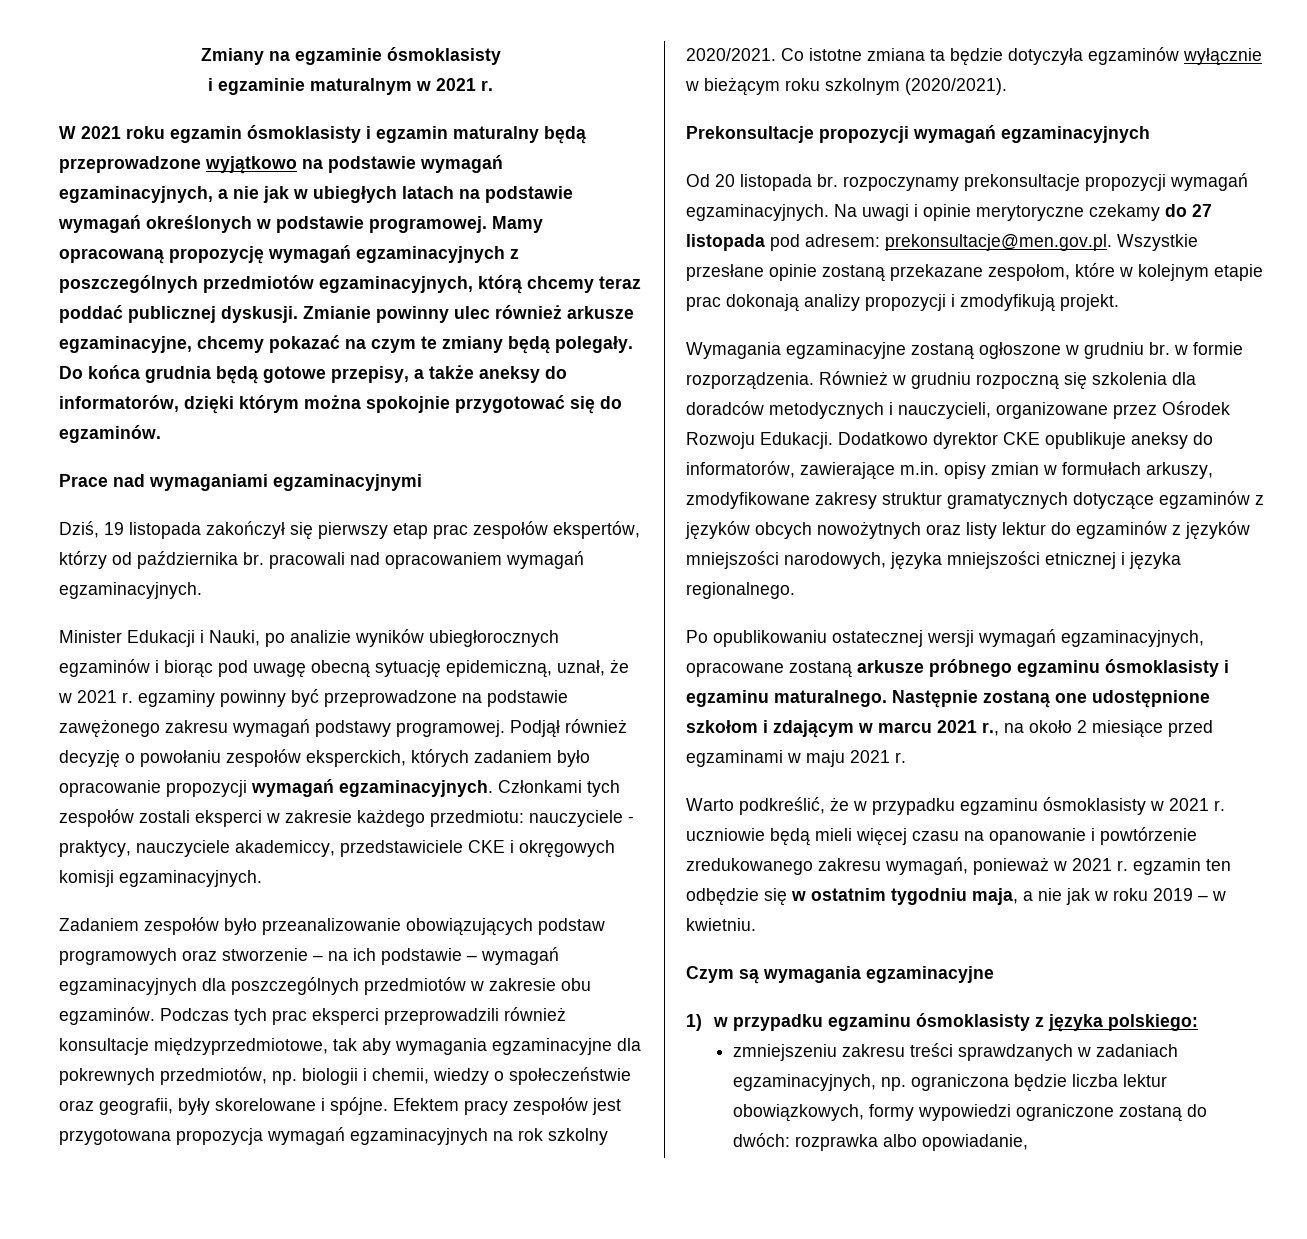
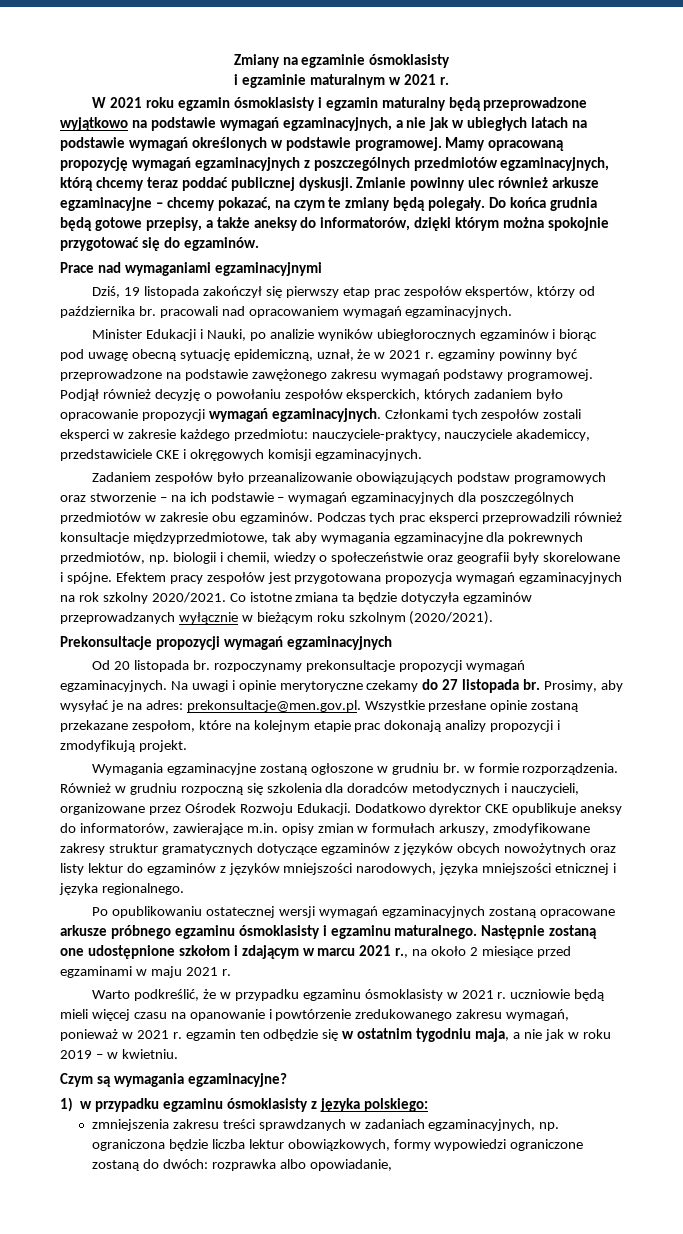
[59,335,340,353] egzaminacyjne, chcemy pokazać -> [60,197,271,211] egzaminacyjne – chcemy pokazać,
[529,810,634,827] [59,840,131,857] nauczyciele - praktycy, -> [311,429,441,441] nauczyciele-praktycy,
[99,1098,173,1115] geografii, -> [457,552,510,564] geografii
(1179, 56) none -> [60,612,175,624] przeprowadzanych
[770,234,880,251] pod adresem: -> [523,679,623,692] [60,700,183,712] br. Prosimy, aby wysyłać je na adres:
[1119,267,1133,277] w -> [234,723,250,730] na
[1061,630,1204,647] [686,661,852,678] egzaminacyjnych, opracowane zostaną -> [381,906,615,918] egzaminacyjnych zostaną opracowane
[866,966,994,983] egzaminacyjne -> [187,1073,287,1087] egzaminacyjne?
[733,1044,838,1061] zmniejszeniu -> [91,1119,169,1131] zmniejszenia

